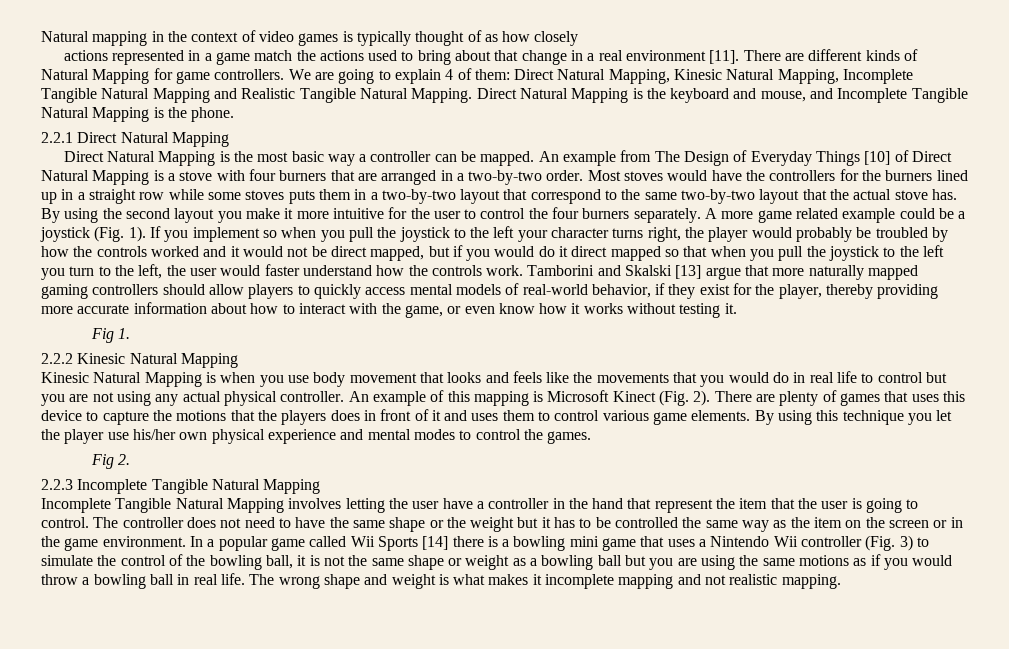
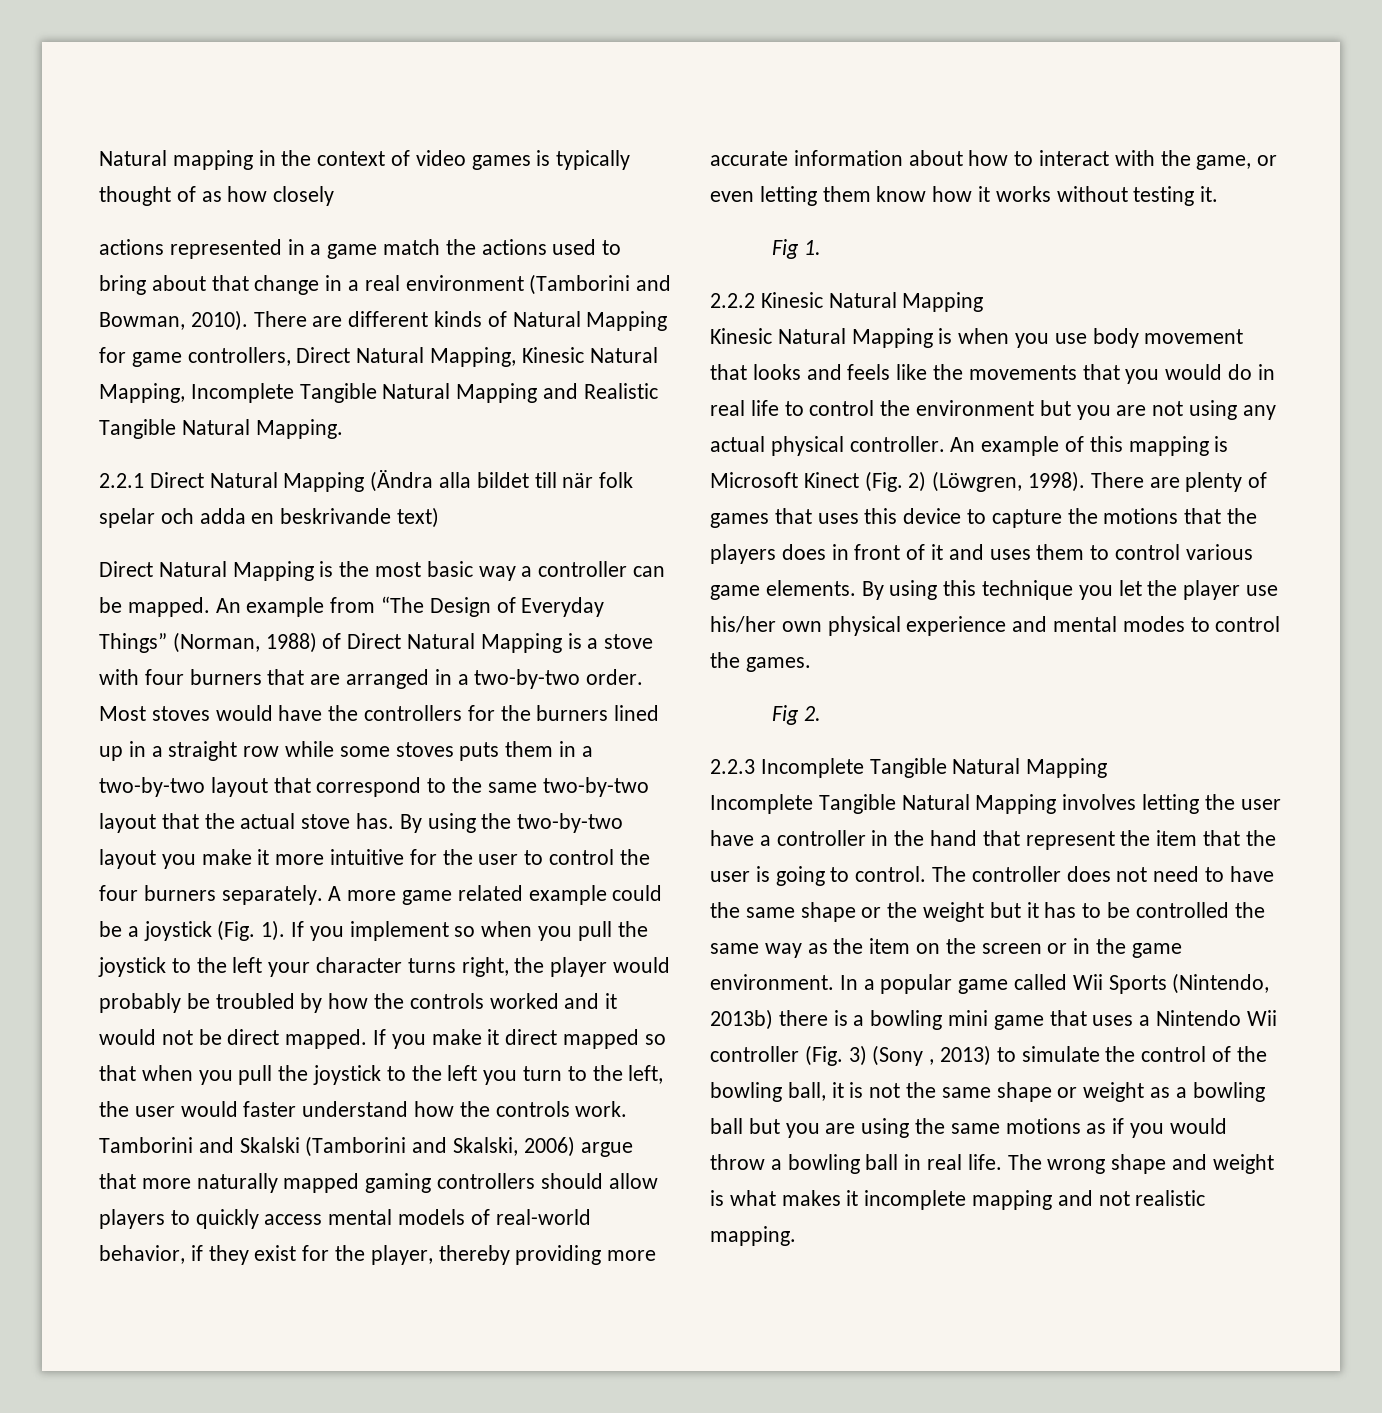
[709,50,740,64] [11]. -> [529,274,672,295] [99,310,248,331] (Tamborini and Bowman, 2010).
[214,68,510,84] controllers. We are going to explain 4 of them: -> [187,347,291,366] controllers,
[476,88,968,103] [41,107,235,122] [41,132,229,147] Direct Natural Mapping is the keyboard and mouse, and Incomplete Tangible Natural Mapping is the phone. // 2.2.1 Direct Natural Mapping -> [99,470,634,492] [99,507,440,528] // 2.2.1 Direct Natural Mapping (Ändra alla bildet till när folk spelar och adda en beskrivande text)
[654,151,680,162] The -> [381,596,425,613] “The
[815,151,891,166] Things [10] -> [99,632,317,653] Things” (Norman, 1988)
[125,208,170,219] second -> [517,813,624,833] two-by-two
[370,245,555,261] mapped, but if you would do -> [285,1029,482,1049] mapped. If you make
[675,265,702,279] [13] -> [305,1136,575,1157] (Tamborini and Skalski, 2006)
(495, 310) none -> [759,186,871,206] letting them
(923, 377) none -> [880,400,1035,416] the environment
[693,390,711,406] 2). -> [908,471,1086,492] 2) (Löwgren, 1998).
[422,536,449,550] [14] -> [1172,973,1270,994] [710,1009,773,1030] (Nintendo, 2013b)
(913, 543) none -> [872,1045,992,1066] (Sony , 2013)

